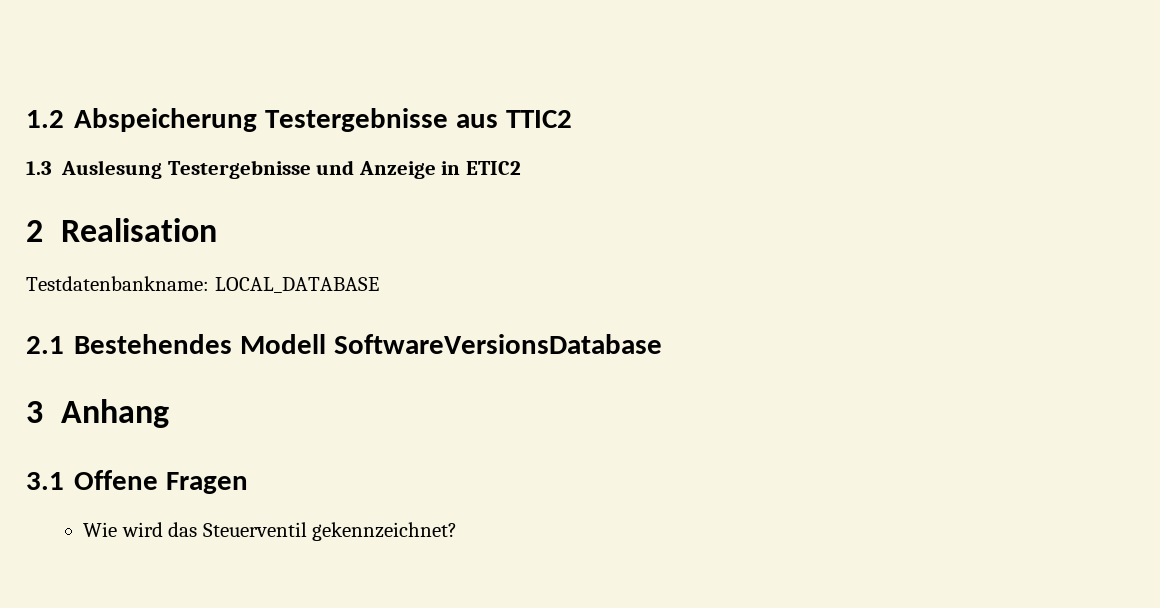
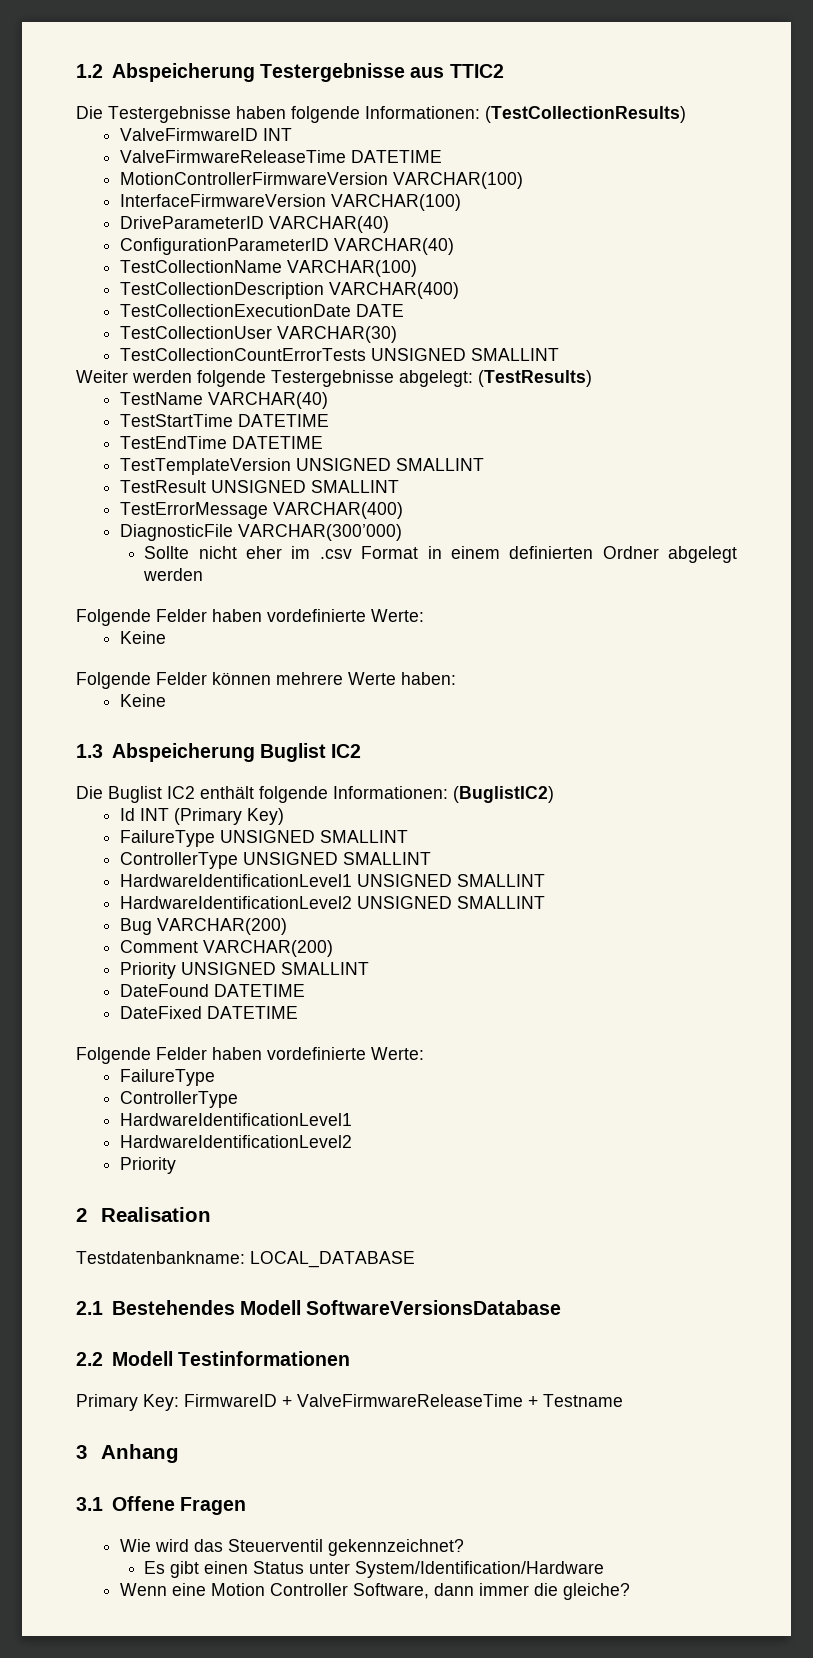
[26,160,521,179] 1.3 Auslesung Testergebnisse und Anzeige in ETIC2 -> [76,106,686,123] [119,128,292,141] [119,150,442,163] [119,172,523,189] [119,194,461,211] [119,216,389,233] [119,238,454,255] [119,260,417,277] [119,282,459,299] [119,304,404,317] [119,326,397,343] [119,348,559,361] [76,370,592,387] [119,392,328,409] [119,414,329,427] [119,436,323,449] [119,458,484,475] [119,480,399,493] [119,502,403,519] [119,524,402,541] [144,546,738,563] [143,568,204,581] [76,609,424,626] [119,631,166,644] [76,672,456,689] [119,694,166,707] [76,743,362,762] [76,786,554,803] [119,808,284,825] [119,830,408,847] [119,852,431,869] [119,874,545,887] [119,896,545,909] [119,918,287,935] [119,940,333,957] [119,962,369,979] [119,984,305,997] [119,1006,298,1019] [76,1047,424,1064] [119,1069,215,1086] [119,1091,238,1108] [119,1113,352,1126] [119,1135,352,1148] [119,1157,176,1174] Die Testergebnisse haben folgende Informationen: (TestCollectionResults) // ValveFirmwareID INT // ValveFirmwareReleaseTime DATETIME // MotionControllerFirmwareVersion VARCHAR(100) // InterfaceFirmwareVersion VARCHAR(100) // DriveParameterID VARCHAR(40) // ConfigurationParameterID VARCHAR(40) // TestCollectionName VARCHAR(100) // TestCollectionDescription VARCHAR(400) // TestCollectionExecutionDate DATE // TestCollectionUser VARCHAR(30) // TestCollectionCountErrorTests UNSIGNED SMALLINT // Weiter werden folgende Testergebnisse abgelegt: (TestResults) // TestName VARCHAR(40) // TestStartTime DATETIME // TestEndTime DATETIME // TestTemplateVersion UNSIGNED SMALLINT // TestResult UNSIGNED SMALLINT // TestErrorMessage VARCHAR(400) // DiagnosticFile VARCHAR(300’000) // Sollte nicht eher im .csv Format in einem definierten Ordner abgelegt werden // Folgende Felder haben vordefinierte Werte: // Keine // Folgende Felder können mehrere Werte haben: // Keine // 1.3 Abspeicherung Buglist IC2 // Die Buglist IC2 enthält folgende Informationen: (BuglistIC2) // Id INT (Primary Key) // FailureType UNSIGNED SMALLINT // ControllerType UNSIGNED SMALLINT // HardwareIdentificationLevel1 UNSIGNED SMALLINT // HardwareIdentificationLevel2 UNSIGNED SMALLINT // Bug VARCHAR(200) // Comment VARCHAR(200) // Priority UNSIGNED SMALLINT // DateFound DATETIME // DateFixed DATETIME // Folgende Felder haben vordefinierte Werte: // FailureType // ControllerType // HardwareIdentificationLevel1 // HardwareIdentificationLevel2 // Priority
(662, 344) none -> [76,1351,351,1366] [76,1394,623,1411] // 2.2 Modell Testinformationen // Primary Key: FirmwareID + ValveFirmwareReleaseTime + Testname
(458, 531) none -> [144,1561,605,1578] [119,1583,630,1600] // Es gibt einen Status unter System/Identification/Hardware // Wenn eine Motion Controller Software, dann immer die gleiche?

